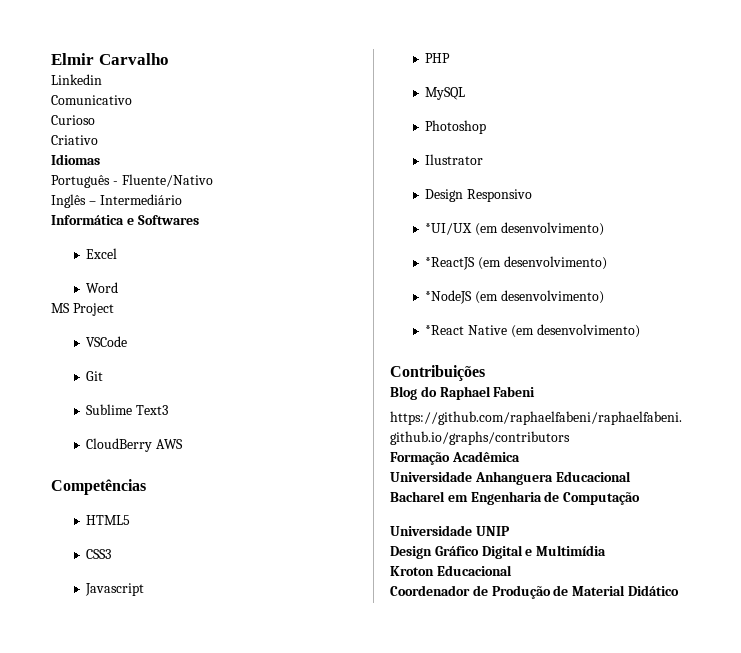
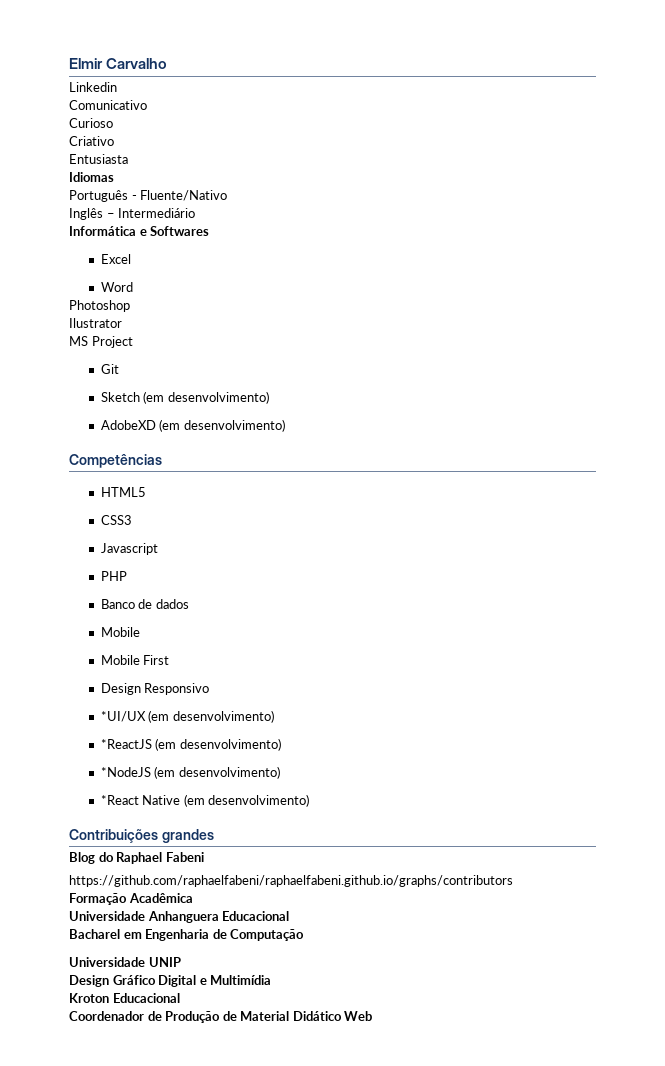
(98, 140) none -> [69,154,128,164] // Entusiasta
(119, 287) none -> [69,300,130,312] [69,318,122,328] // Photoshop // Ilustrator
[86,336,128,347] // VSCode -> (133, 342) none
[86,404,169,415] [86,438,184,452] Sublime Text3 // CloudBerry AWS -> [100,391,269,404] [100,419,285,432] Sketch (em desenvolvimento) // AdobeXD (em desenvolvimento)
[425,87,466,100] [425,120,487,134] [425,154,484,165] MySQL // Photoshop // Ilustrator -> [100,599,189,609] [100,627,140,637] [100,655,170,665] Banco de dados // Mobile // Mobile First
(485, 373) none -> [161,829,214,843] grandes
(679, 590) none -> [344,1011,373,1021] Web

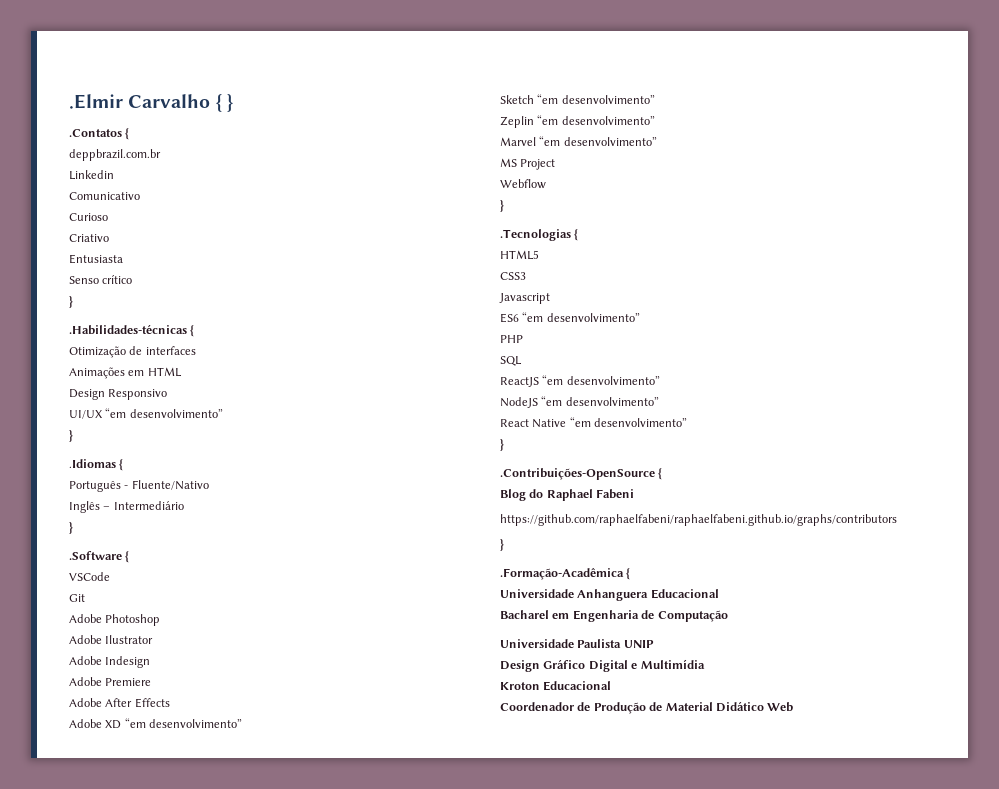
[69,58,103,69] Elmir -> [69,94,123,109] .Elmir
(168, 63) none -> [215,94,233,112] [69,128,130,140] [69,149,161,161] { } // .Contatos { // deppbrazil.com.br
[69,172,114,182] Idiomas -> [69,275,133,284] [69,296,73,308] [69,325,195,337] [69,346,196,358] [69,367,182,379] [69,389,168,400] [69,408,223,419] [69,430,73,442] [69,459,124,471] Senso crítico // } // .Habilidades-técnicas { // Otimização de interfaces // Animações em HTML // Design Responsivo // UI/UX “em desenvolvimento” // } // .Idiomas {
[69,226,210,236] [100,254,131,264] [100,282,133,292] Informática e Softwares // Excel // Word // -> [69,522,73,534] [69,551,130,563] [69,572,110,581] [69,594,85,602] [69,614,102,623] } // .Software { // VSCode // Git // Adobe
(130, 306) none -> [69,635,102,644] Adobe
[69,336,133,348] [100,364,119,374] [100,391,269,404] [100,419,285,432] [69,454,162,468] [100,487,146,497] [100,515,132,525] [100,543,158,555] [100,571,127,581] [100,599,189,609] [100,627,140,637] [100,655,170,665] [100,683,210,695] [100,710,274,723] [100,738,281,751] [100,766,280,779] [100,794,310,807] [69,829,214,843] MS Project // Git // Sketch (em desenvolvimento) // AdobeXD (em desenvolvimento) // Competências // HTML5 // CSS3 // Javascript // PHP // Banco de dados // Mobile // Mobile First // Design Responsivo // *UI/UX (em desenvolvimento) // *ReactJS (em desenvolvimento) // *NodeJS (em desenvolvimento) // *React Native (em desenvolvimento) // Contribuições grandes -> [69,656,151,668] [69,677,152,686] [69,698,170,708] [69,718,243,729] [500,94,655,104] [500,115,655,128] [500,136,657,146] [500,158,556,170] [500,179,546,189] [500,200,504,212] [500,229,579,241] [500,250,539,260] [500,272,526,280] [499,293,550,304] [500,312,640,323] [500,335,523,343] [500,356,522,366] [500,375,660,387] [500,396,659,408] [500,417,688,428] [500,439,504,451] [500,468,663,480] Adobe Indesign // Adobe Premiere // Adobe After Effects // Adobe XD “em desenvolvimento” // Sketch “em desenvolvimento” // Zeplin “em desenvolvimento” // Marvel “em desenvolvimento” // MS Project // Webflow // } // .Tecnologias { // HTML5 // CSS3 // Javascript // ES6 “em desenvolvimento” // PHP // SQL // ReactJS “em desenvolvimento” // NodeJS “em desenvolvimento” // React Native “em desenvolvimento” // } // .Contribuições-OpenSource {
[69,893,193,905] Formação Acadêmica -> [500,539,504,551] [500,568,631,580] } // .Formação-Acadêmica {
(145, 962) none -> [577,639,622,648] Paulista

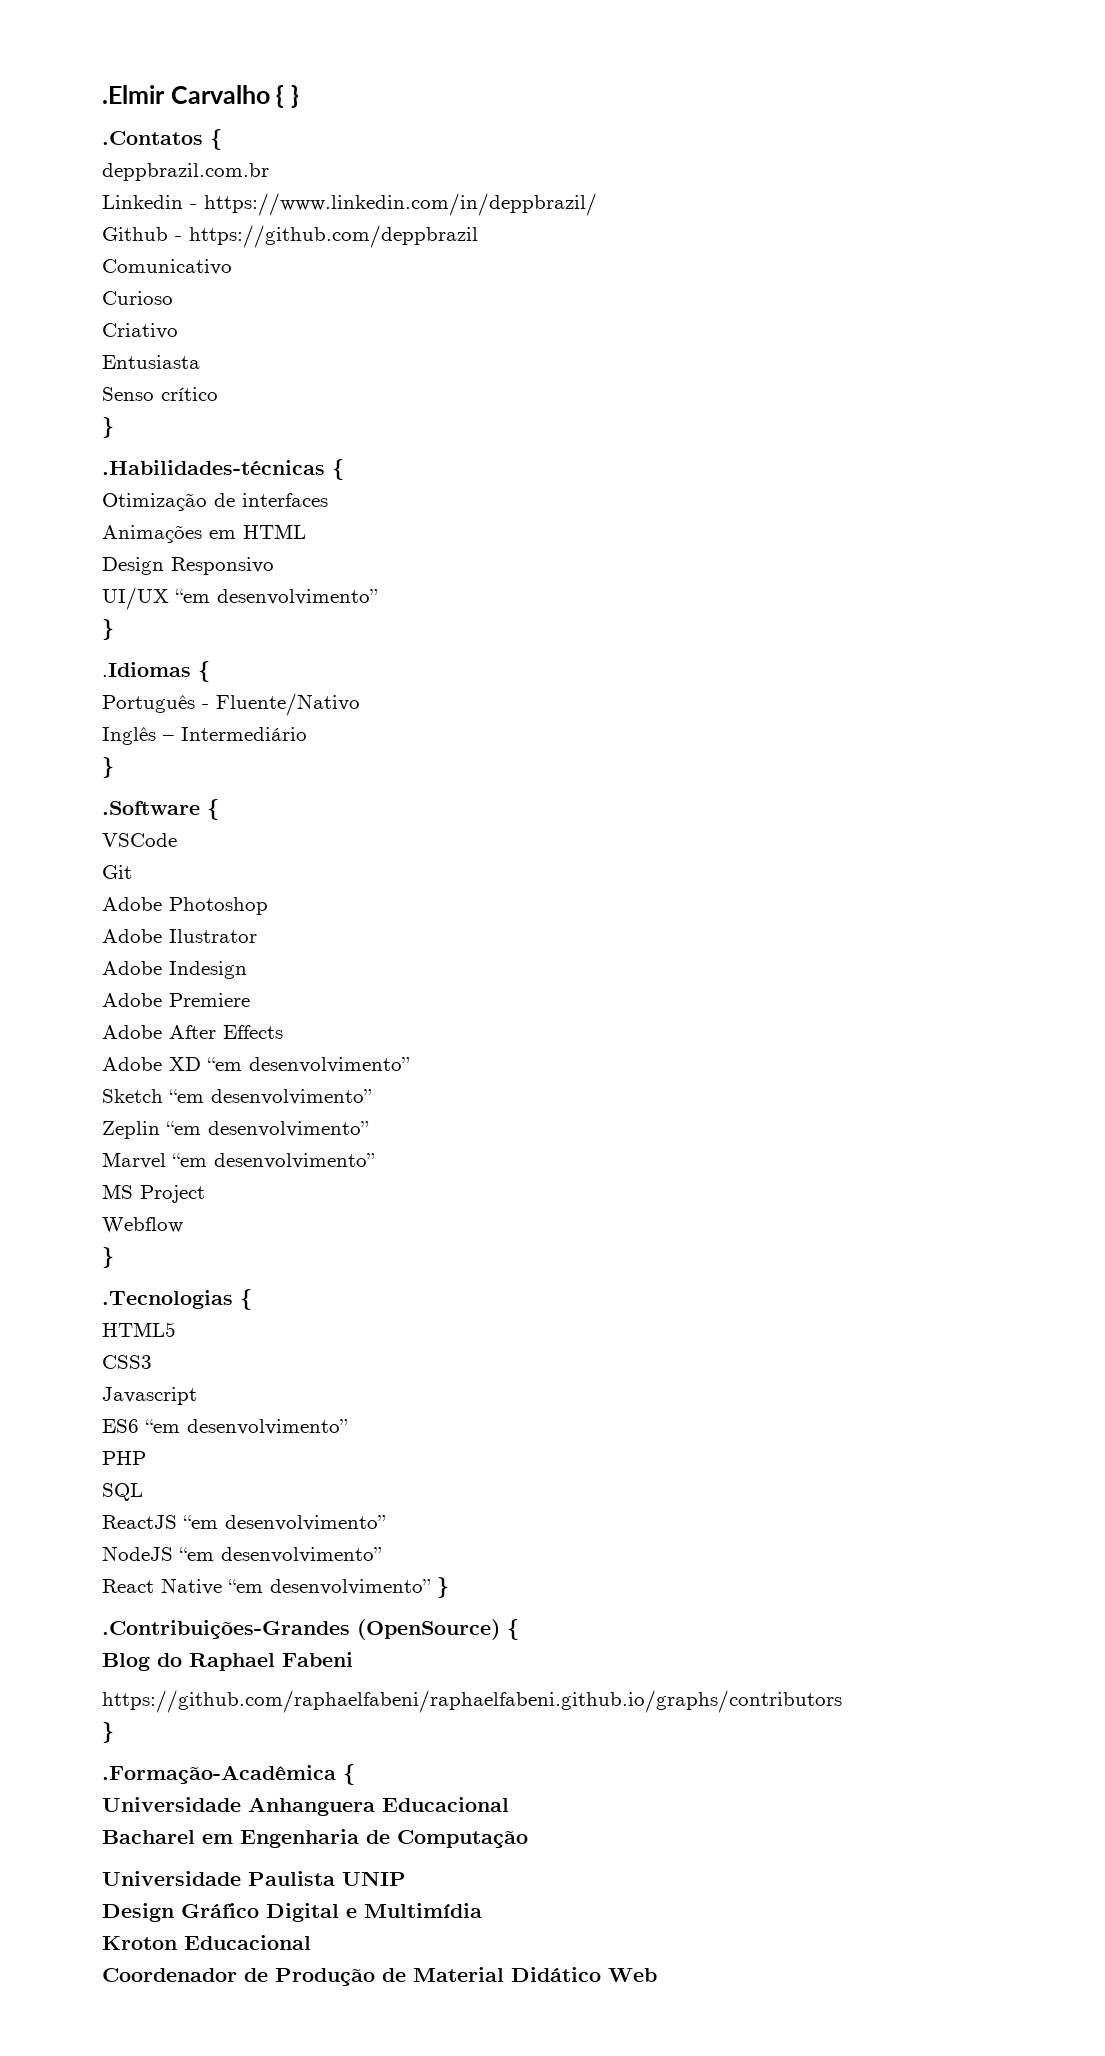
(114, 175) none -> [190,193,597,216] [102,225,478,248] - https://www.linkedin.com/in/deppbrazil/ // Github - https://github.com/deppbrazil
[500,439,504,451] [500,468,655,480] // } // .Contribuições-OpenSource -> [437,1577,449,1598] [102,1619,500,1640] } // .Contribuições-Grandes (OpenSource)

